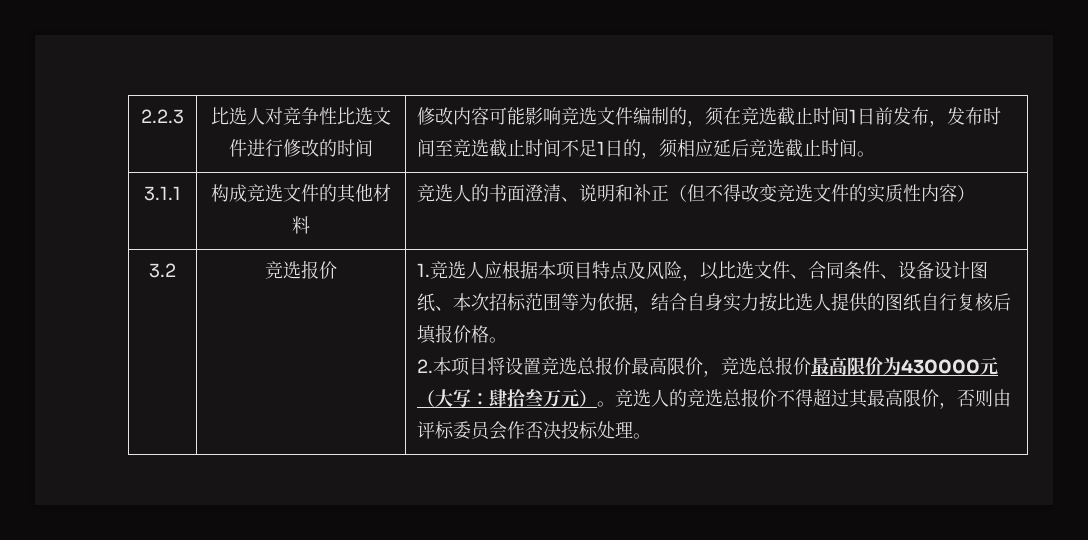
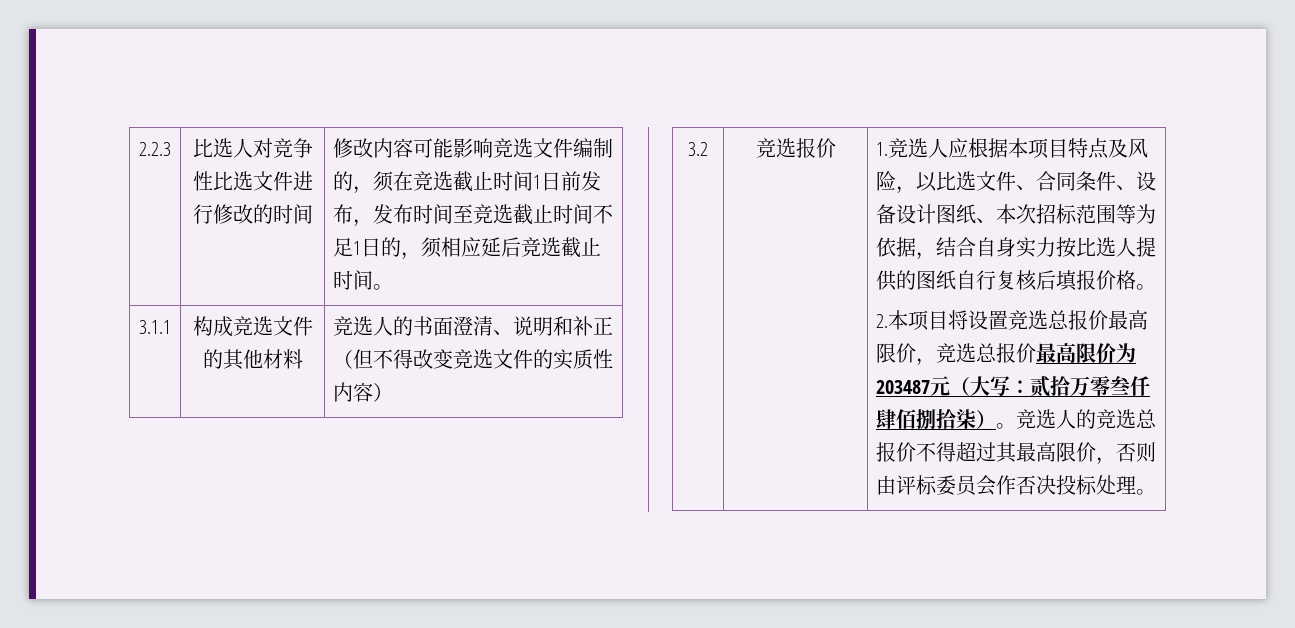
[901,359,981,374] 430000 -> [876,380,931,394] 203487
[489,389,580,407] 肆拾叁万元 -> [1030,375,1151,397] [876,408,977,429] 贰拾万零叁仟肆佰捌拾柒

